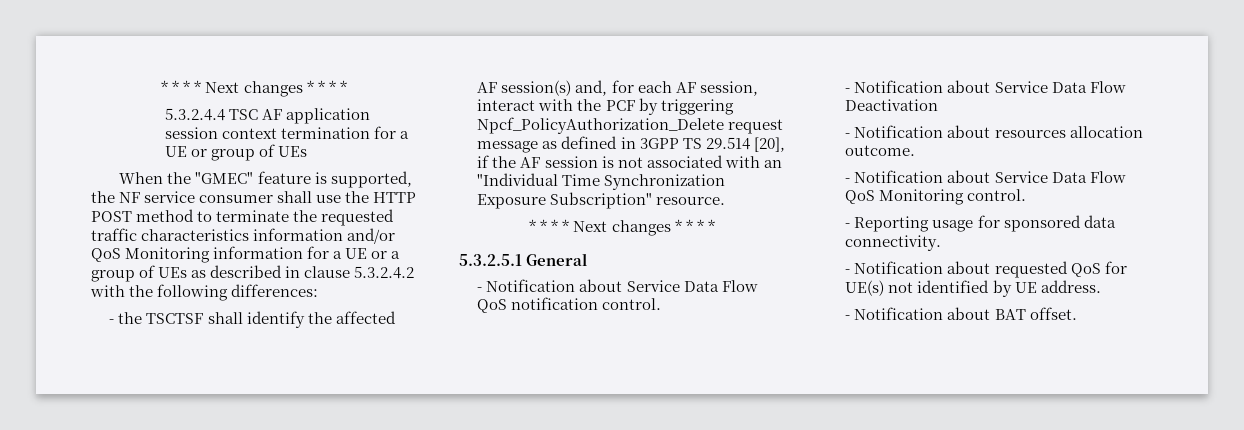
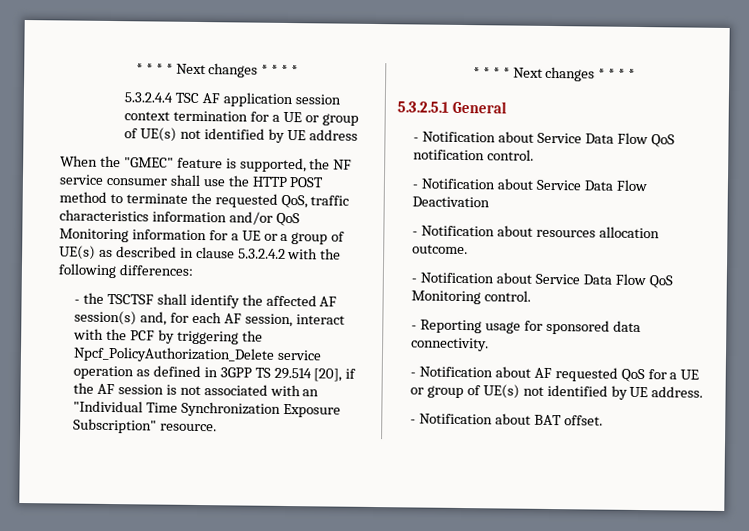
[277,146,307,157] UEs -> [140,127,358,143] UE(s) not identified by UE address
(395, 217) none -> [280,194,308,209] QoS,
[158,267,188,278] UEs -> [59,245,96,260] UE(s)
[477,117,784,134] [477,141,539,153] Npcf_PolicyAuthorization_Delete request message -> [241,330,263,342] [73,346,322,363] [73,365,135,380] the Npcf_PolicyAuthorization_Delete service operation
(991, 267) none -> [533,367,552,379] AF
(1127, 267) none -> [669,369,700,380] [410,385,481,399] a UE or group of

